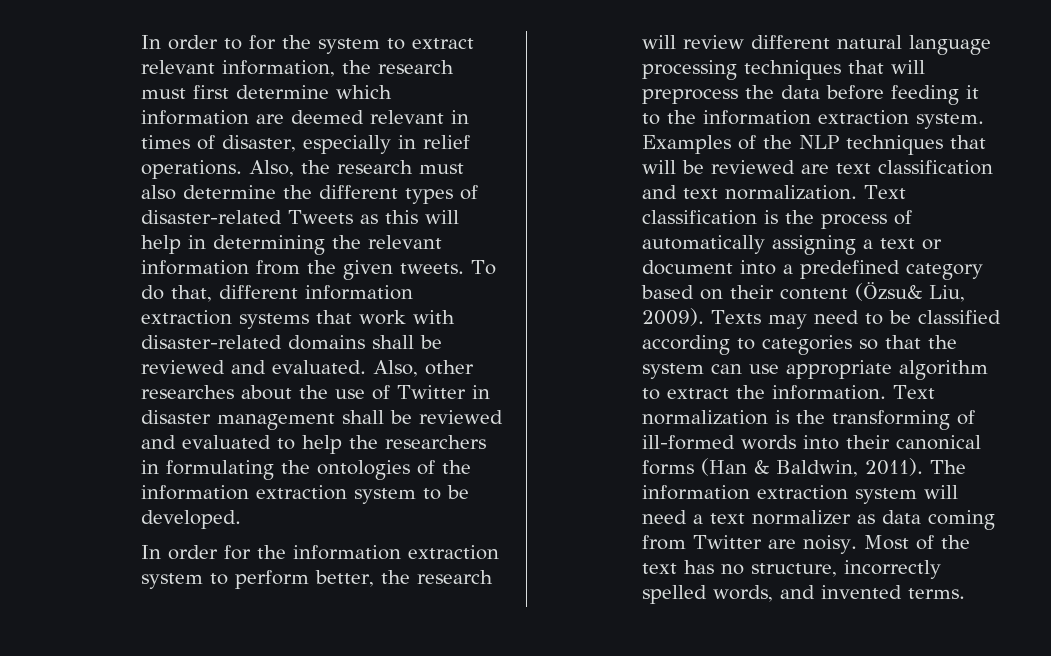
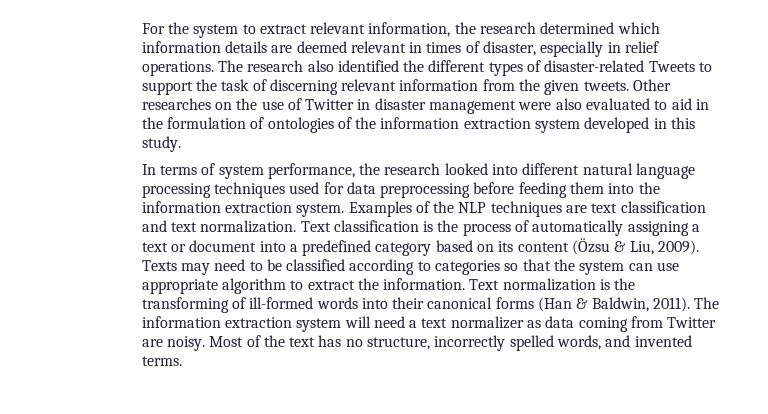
[140,35,276,50] In order to for -> [141,23,165,34] For
[140,85,329,99] must first determine -> [540,22,615,34] determined
(249, 117) none -> [224,41,267,53] details
[248,160,464,177] [140,185,276,200] Also, the research must also determine -> [217,60,399,72] The research also identified
[359,210,459,224] [140,235,361,255] as this will help in determining the -> [699,62,713,72] [141,79,338,95] to support the task of discerning
[470,260,496,275] [140,285,413,302] [140,310,455,329] [140,335,442,350] [140,360,474,377] [140,385,292,400] To do that, different information extraction systems that work with disaster-related domains shall be reviewed and evaluated. Also, other researches about -> [633,79,672,91] [141,98,232,110] Other researches on
[341,410,503,424] [140,435,486,454] [140,460,310,480] shall be reviewed and evaluated to help the researchers in formulating the -> [518,98,710,110] [141,117,265,129] were also evaluated to aid in the formulation of
[422,485,469,500] [140,510,241,529] [140,545,499,560] [140,570,493,589] [641,35,744,49] to be developed. // In order for the information extraction system to perform better, the research will review -> [584,117,696,133] [141,136,181,152] [141,163,519,179] developed in this study. // In terms of system performance, the research looked into
[847,60,925,74] [641,85,979,105] [641,113,660,125] that will preprocess the data before feeding it to -> [289,182,635,198] used for data preprocessing before feeding them into
[949,135,986,149] [641,160,795,174] that will be reviewed -> (562, 209) none
[729,282,922,301] their content (Özsu& -> [498,238,627,255] its content (Özsu &

